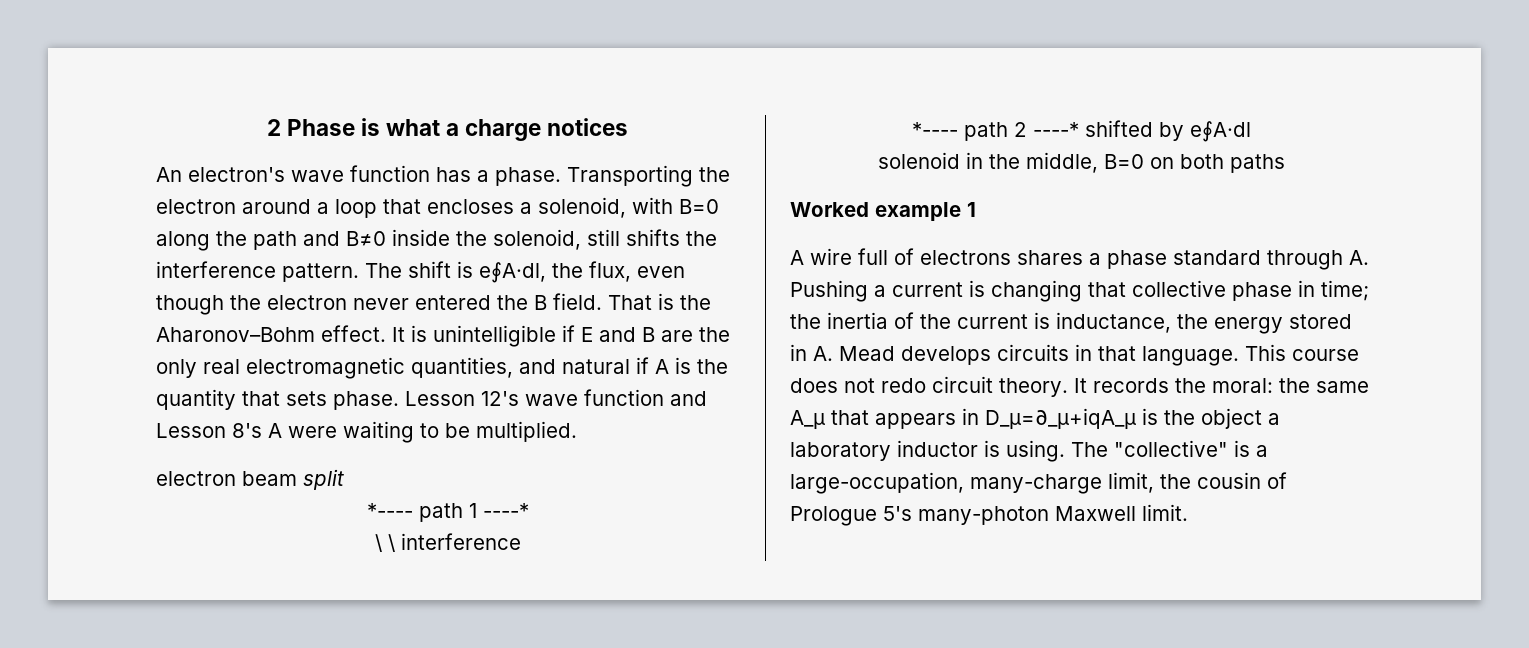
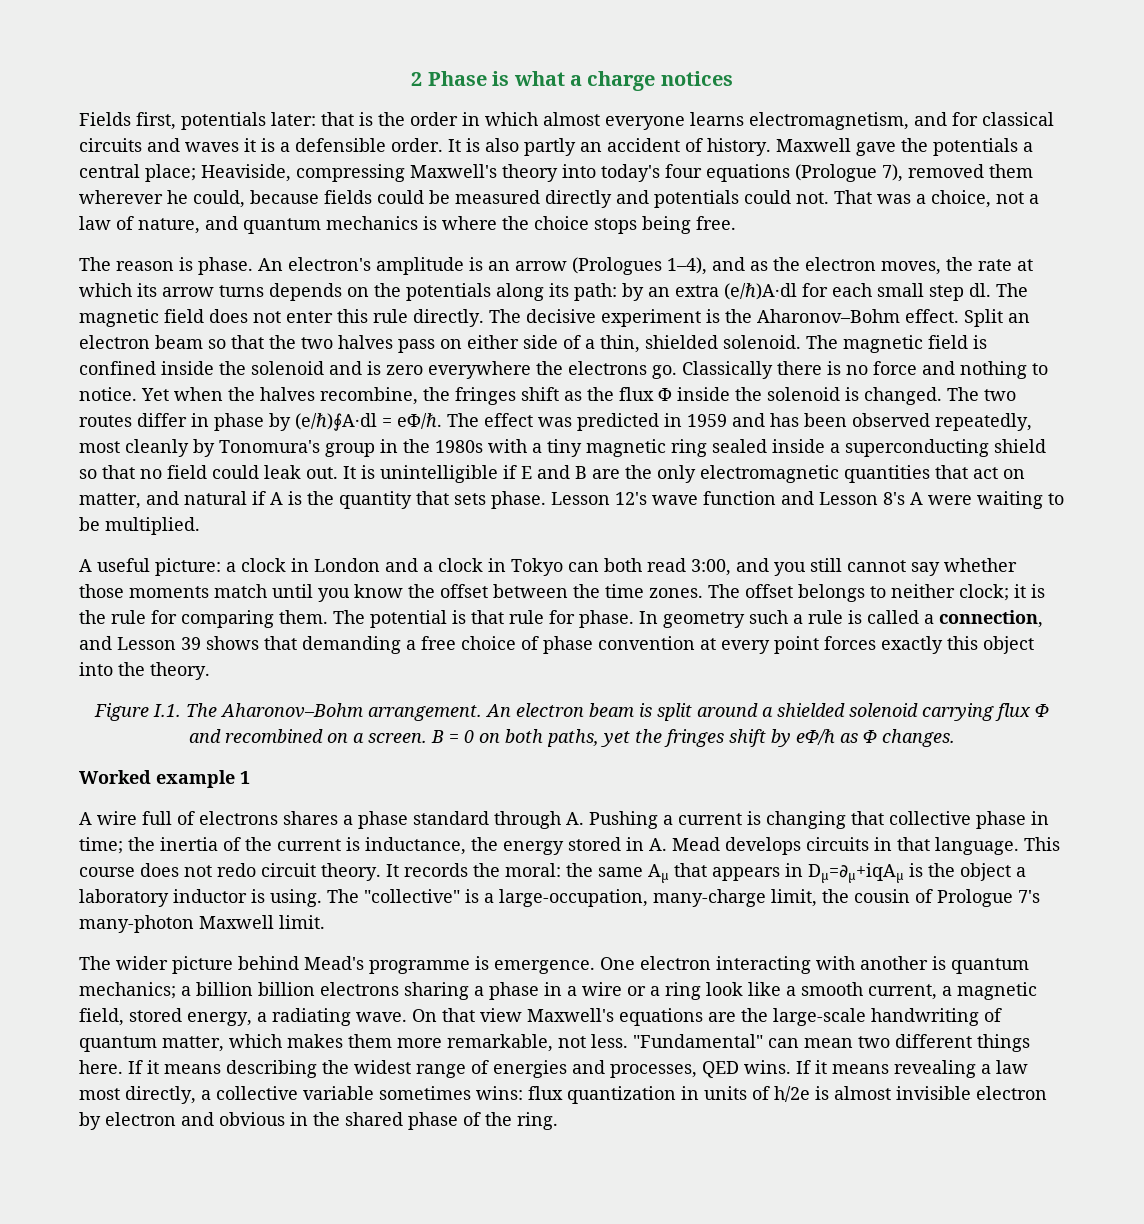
[156,165,730,187] [156,197,719,218] [156,229,717,251] [156,261,685,283] [156,293,711,315] [156,325,386,342] An electron's wave function has a phase. Transporting the electron around a loop that encloses a solenoid, with B=0 along the path and B≠0 inside the solenoid, still shifts the interference pattern. The shift is e∮A·dl, the flux, even though the electron never entered the B field. That is the Aharonov–Bohm effect. -> [79,112,1054,130] [79,138,1033,156] [79,164,1033,182] [79,190,1039,208] [79,216,736,234] [79,257,1033,275] [79,283,1028,301] [79,309,1030,327] [79,335,987,353] [79,361,1048,379] [79,387,1016,405] [79,413,1032,431] [79,439,1046,457] [79,465,338,479] Fields first, potentials later: that is the order in which almost everyone learns electromagnetism, and for classical circuits and waves it is a defensible order. It is also partly an accident of history. Maxwell gave the potentials a central place; Heaviside, compressing Maxwell's theory into today's four equations (Prologue 7), removed them wherever he could, because fields could be measured directly and potentials could not. That was a choice, not a law of nature, and quantum mechanics is where the choice stops being free. // The reason is phase. An electron's amplitude is an arrow (Prologues 1–4), and as the electron moves, the rate at which its arrow turns depends on the potentials along its path: by an extra (e/ℏ)A·dl for each small step dl. The magnetic field does not enter this rule directly. The decisive experiment is the Aharonov–Bohm effect. Split an electron beam so that the two halves pass on either side of a thin, shielded solenoid. The magnetic field is confined inside the solenoid and is zero everywhere the electrons go. Classically there is no force and nothing to notice. Yet when the halves recombine, the fringes shift as the flux Φ inside the solenoid is changed. The two routes differ in phase by (e/ℏ)∮A·dl = eΦ/ℏ. The effect was predicted in 1959 and has been observed repeatedly, most cleanly by Tonomura's group in the 1980s with a tiny magnetic ring sealed inside a superconducting shield so that no field could leak out.
[203,357,513,379] real electromagnetic quantities, -> [700,465,1025,483] [79,493,141,509] electromagnetic quantities that act on matter,
[156,471,297,486] electron beam -> [79,558,1017,576] [79,584,1045,602] [79,610,1043,628] [79,636,1034,654] [79,662,210,680] [94,703,652,721] A useful picture: a clock in London and a clock in Tokyo can both read 3:00, and you still cannot say whether those moments match until you know the offset between the time zones. The offset belongs to neither clock; it is the rule for comparing them. The potential is that rule for phase. In geometry such a rule is called a connection, and Lesson 39 shows that demanding a free choice of phase convention at every point forces exactly this object into the theory. // Figure I.1. The Aharonov–Bohm arrangement. An electron beam is
[366,503,529,522] [374,533,521,552] [912,120,1251,142] [878,152,1285,173] // *---- path 1 ----* // \ \ interference // *---- path 2 ----* shifted by e∮A·dl // solenoid in the middle, B=0 on both paths -> [697,703,1049,721] [189,729,955,747] around a shielded solenoid carrying flux Φ and recombined on a screen. B = 0 on both paths, yet the fringes shift by eΦ/ℏ as Φ changes.
[790,410,825,430] A_μ -> [648,864,669,883] Aμ
[985,408,1136,430] D_μ=∂_μ+iqA_μ -> [808,863,904,883] Dμ=∂μ+iqAμ
[883,506,912,521] 5's -> [1018,890,1040,903] 7's
(1188, 512) none -> [79,956,1029,974] [79,982,1037,1000] [79,1008,1002,1026] [79,1034,1030,1052] [79,1060,1028,1078] [79,1086,1047,1104] [79,1112,558,1130] // The wider picture behind Mead's programme is emergence. One electron interacting with another is quantum mechanics; a billion billion electrons sharing a phase in a wire or a ring look like a smooth current, a magnetic field, stored energy, a radiating wave. On that view Maxwell's equations are the large-scale handwriting of quantum matter, which makes them more remarkable, not less. "Fundamental" can mean two different things here. If it means describing the widest range of energies and processes, QED wins. If it means revealing a law most directly, a collective variable sometimes wins: flux quantization in units of h/2e is almost invisible electron by electron and obvious in the shared phase of the ring.

